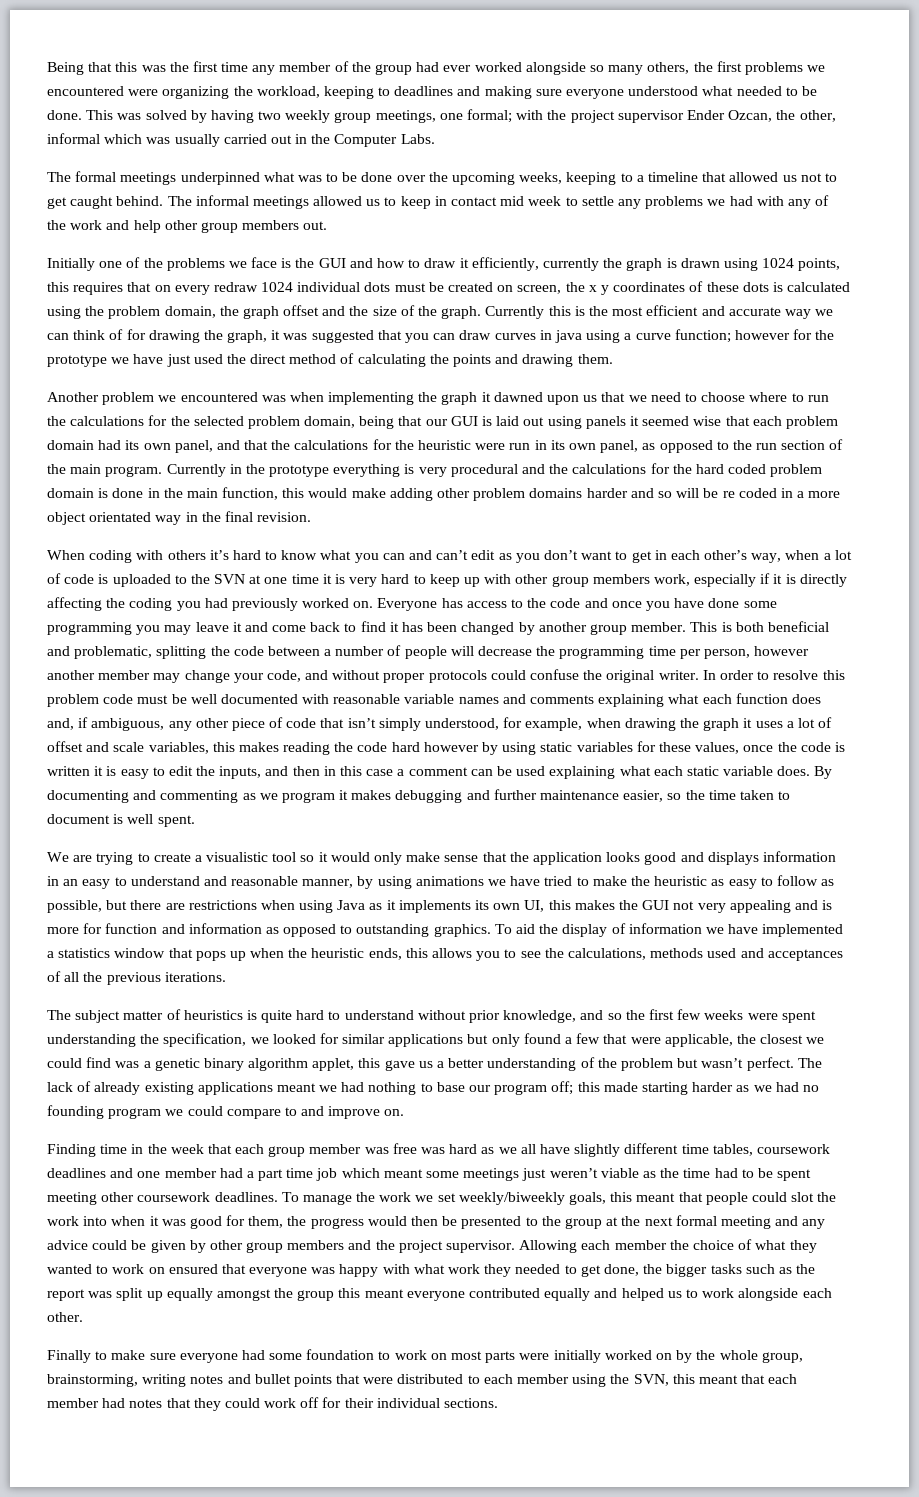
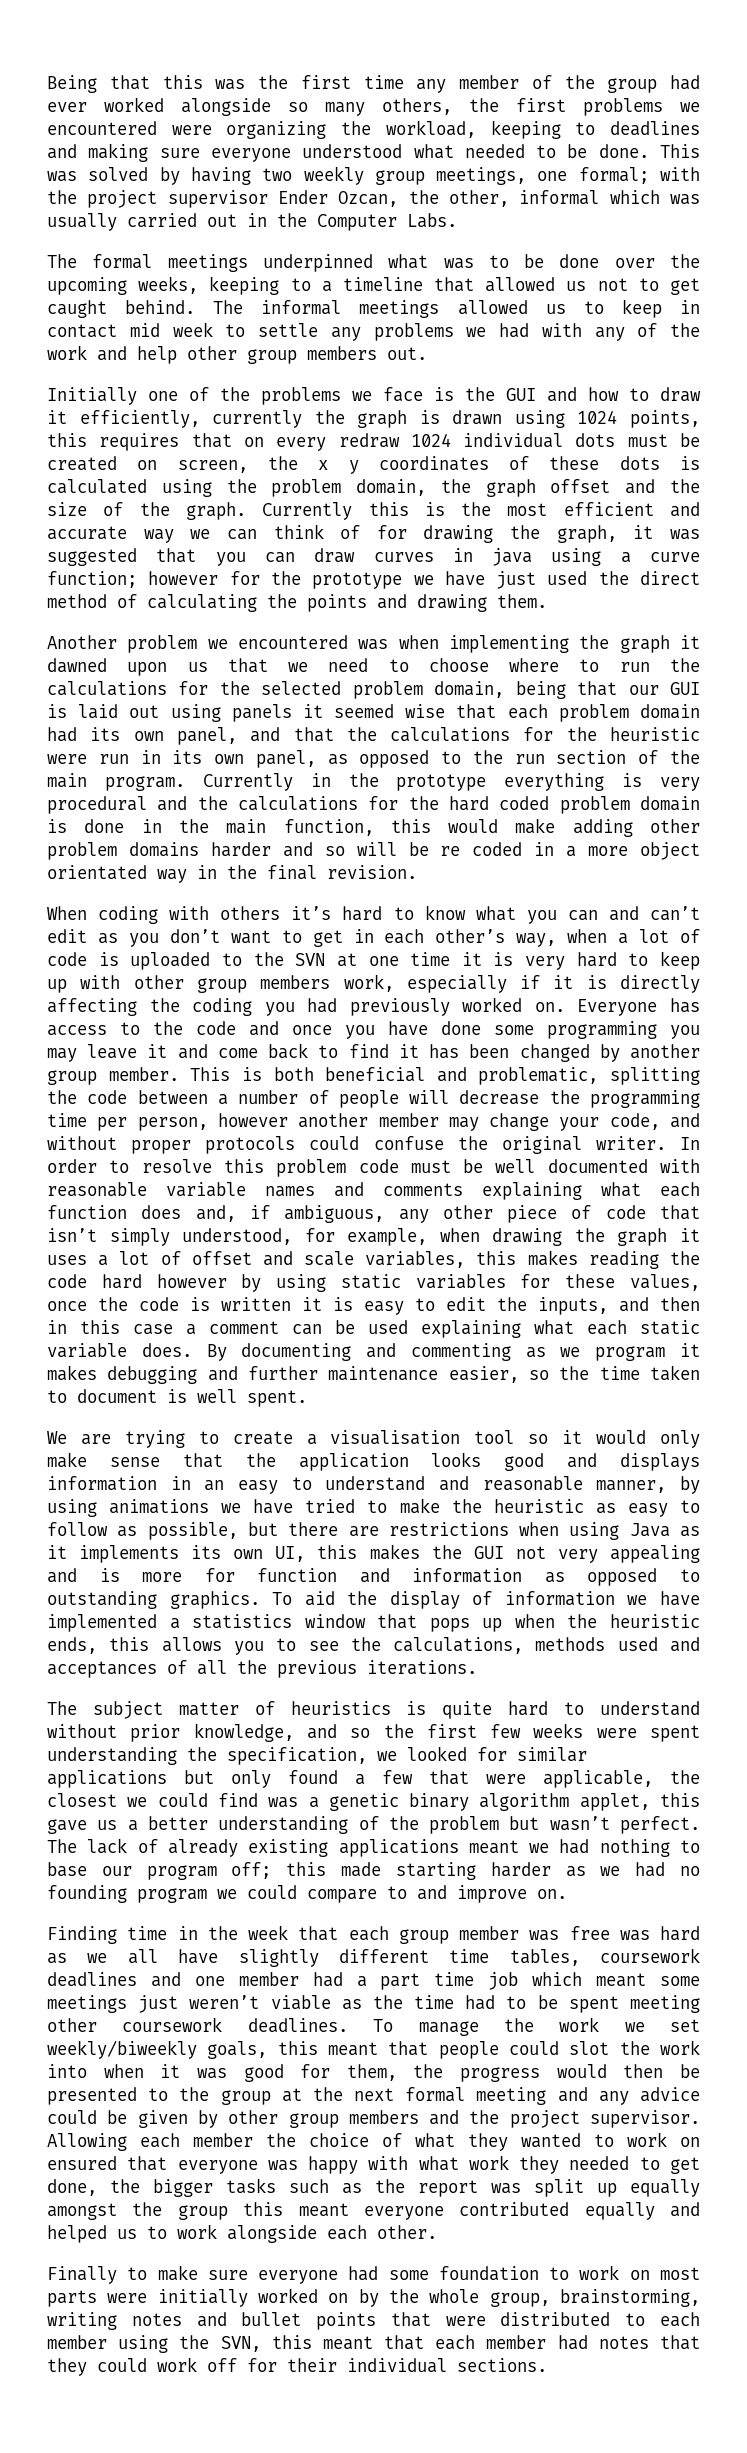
[206,852,269,862] visualistic -> [330,1430,461,1445] visualisation

